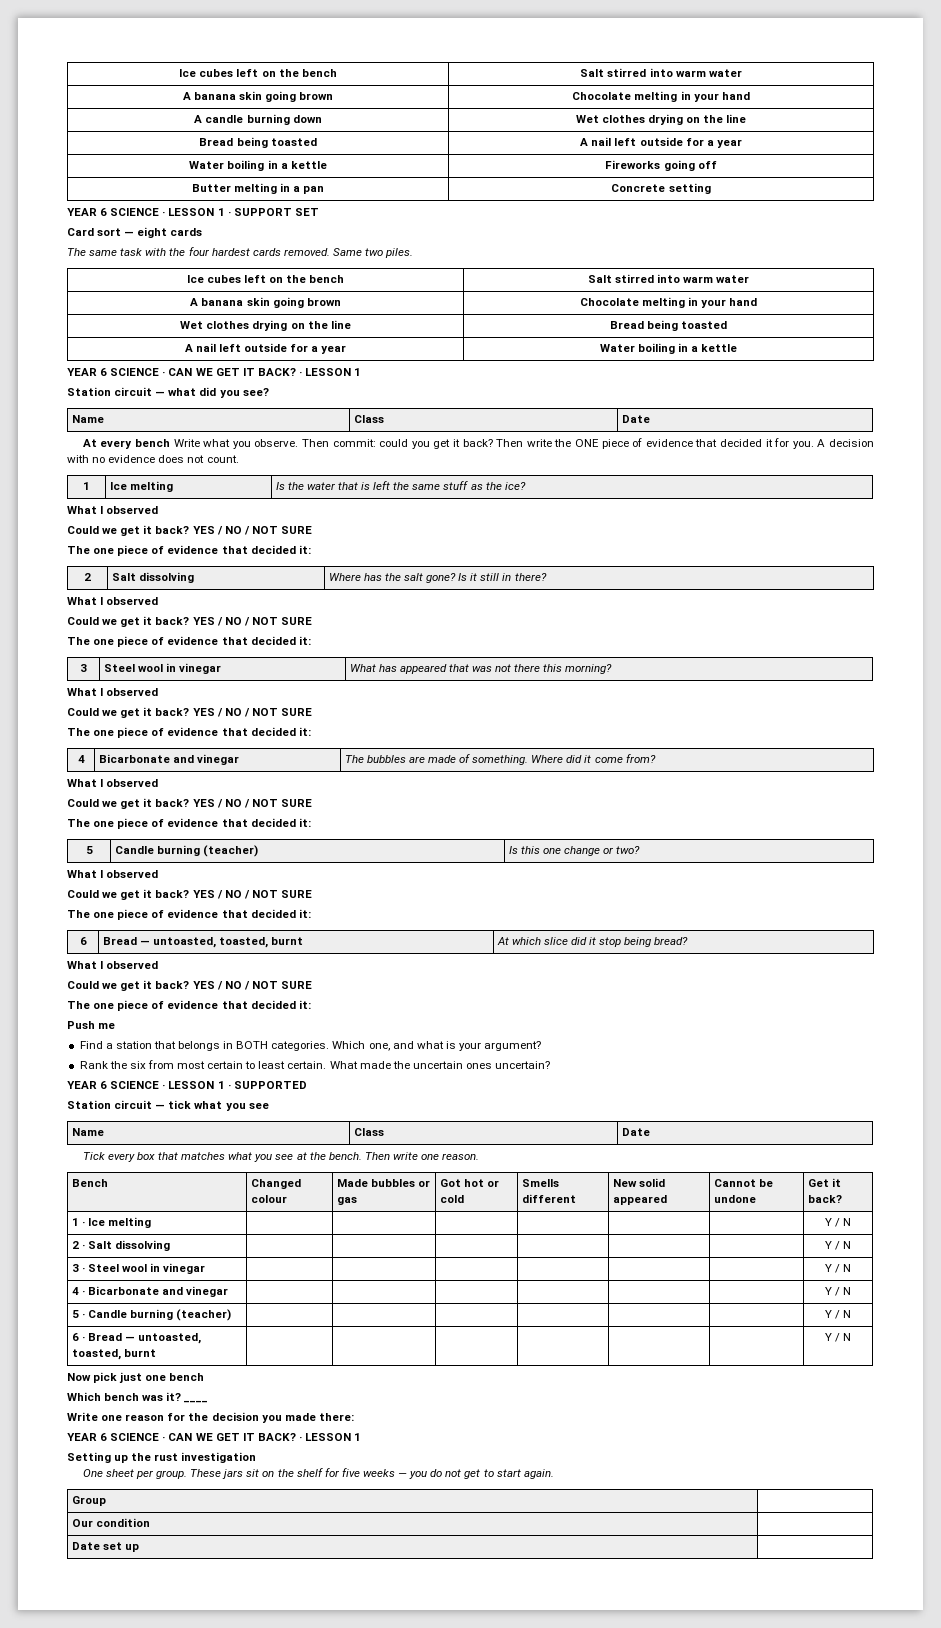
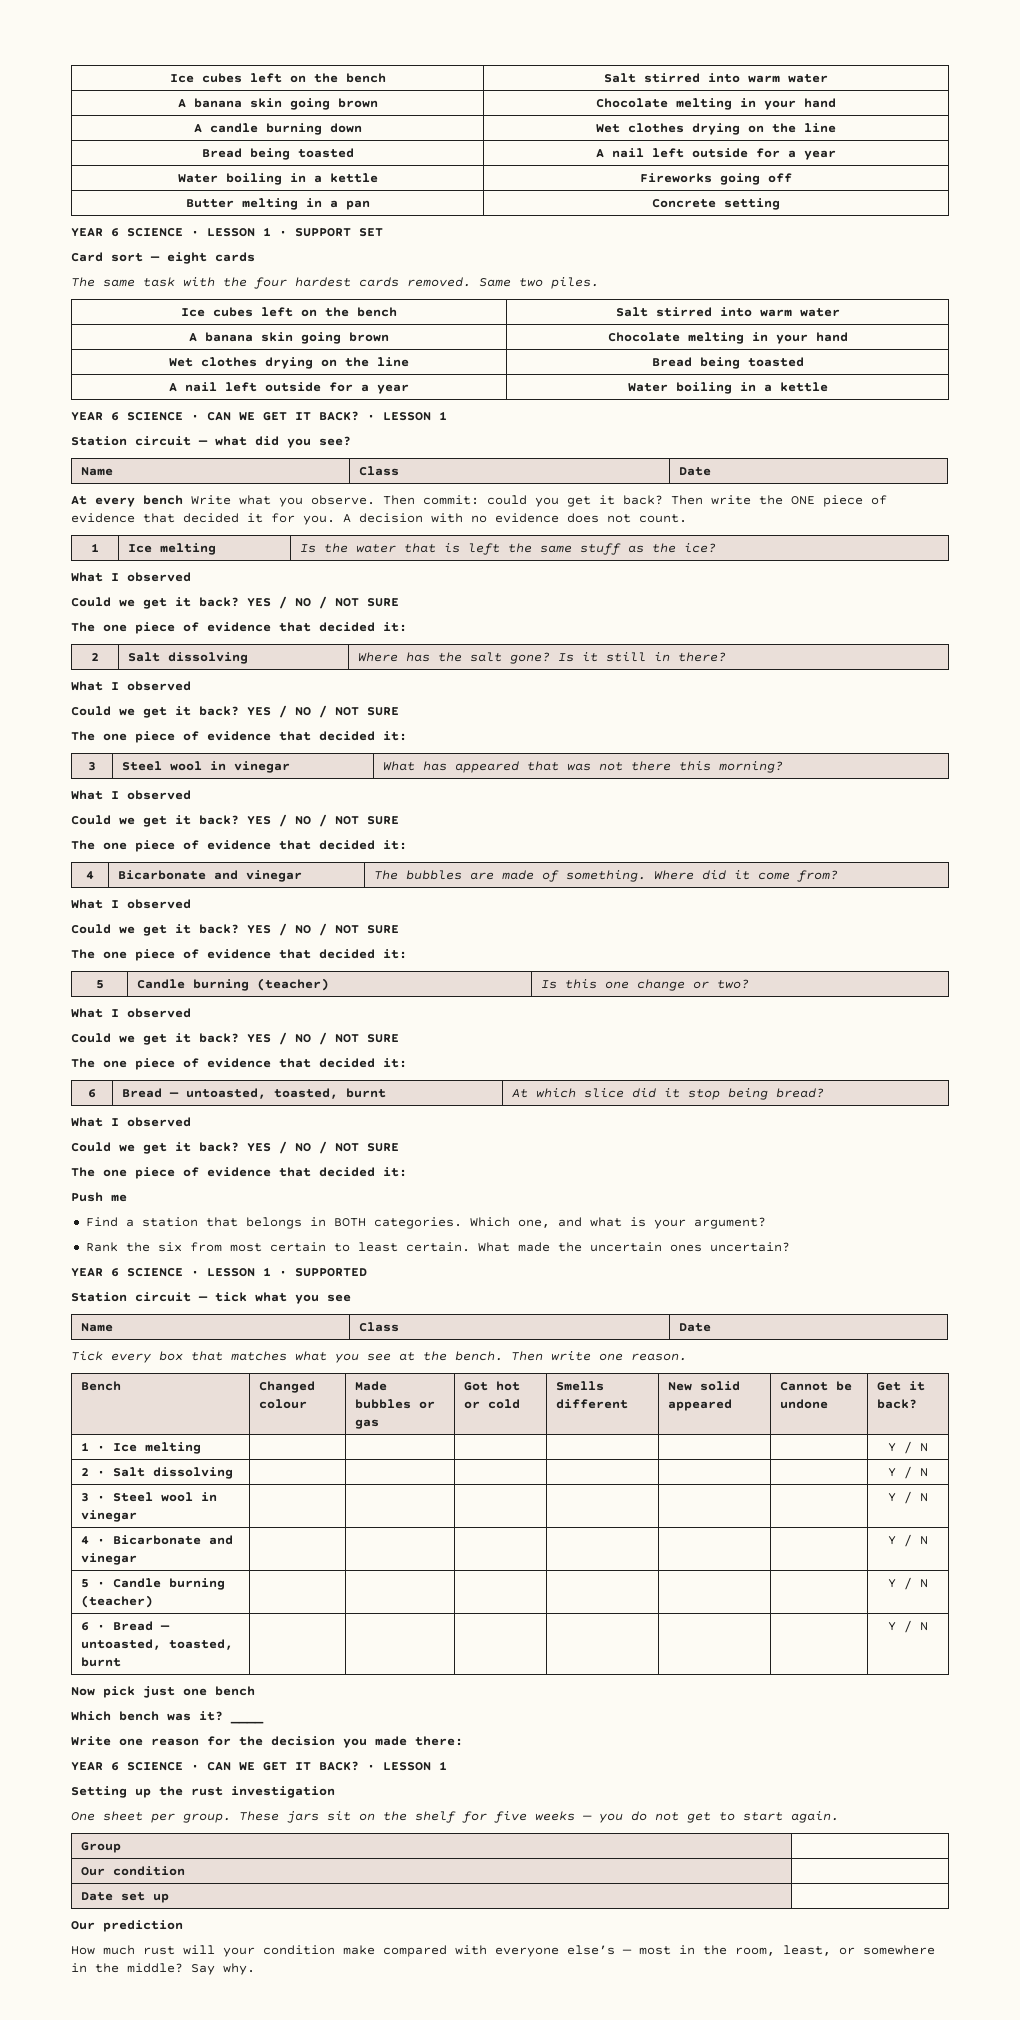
(139, 1548) none -> [71,1920,183,1932] [71,1945,935,1957] [71,1963,255,1975] // Our prediction // How much rust will your condition make compared with everyone else’s — most in the room, least, or somewhere in the middle? Say why.

